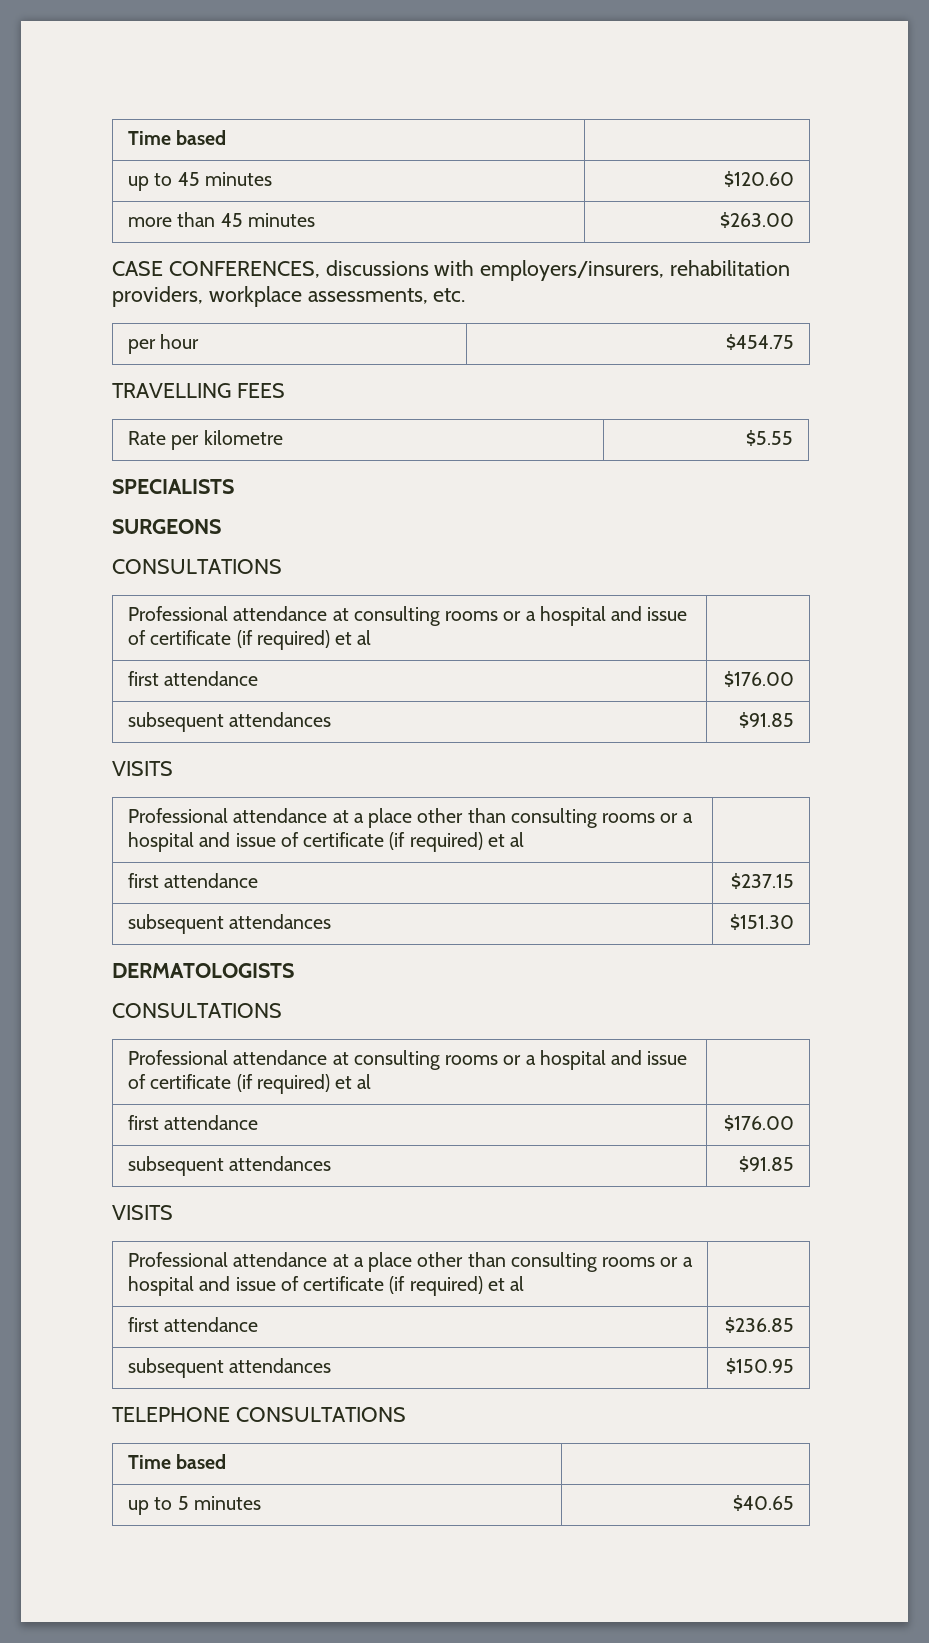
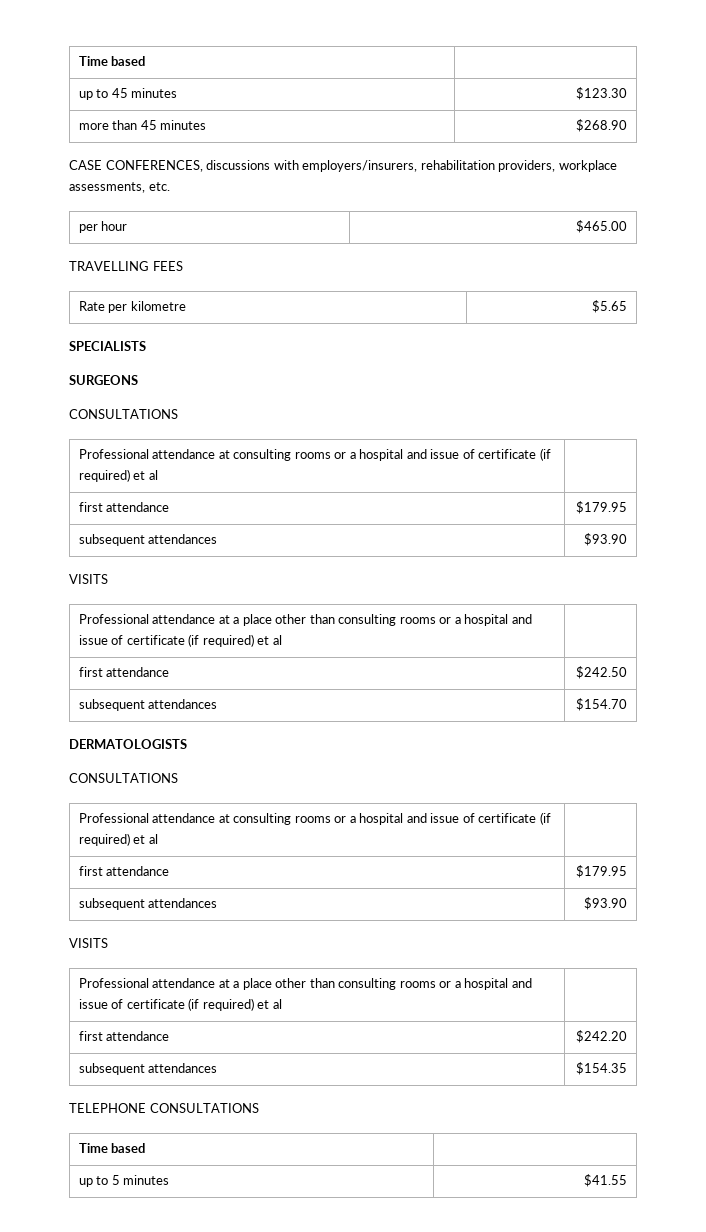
[724,171,795,187] $120.60 -> [576,87,628,100] $123.30
[720,212,795,228] $263.00 -> [576,119,628,132] $268.90
[726,334,795,350] $454.75 -> [576,220,628,233] $465.00
[746,430,794,446] $5.55 -> [592,300,628,313] $5.65
[724,671,795,687] [127,712,332,732] [739,712,795,728] $176.00 // subsequent attendances | $91.85 -> [576,501,628,514] [78,534,218,546] [584,533,628,546] $179.95 // subsequent attendances | $93.90
[731,873,795,889] [127,914,332,934] [730,914,795,930] $237.15 // subsequent attendances | $151.30 -> [576,666,628,679] [78,699,218,711] [576,698,628,711] $242.50 // subsequent attendances | $154.70
[724,1115,795,1131] [127,1156,332,1176] [739,1156,795,1172] $176.00 // subsequent attendances | $91.85 -> [576,865,628,878] [78,898,218,910] [584,897,628,910] $179.95 // subsequent attendances | $93.90
[725,1317,795,1333] [127,1358,332,1378] [726,1358,795,1374] $236.85 // subsequent attendances | $150.95 -> [576,1030,628,1043] [78,1063,218,1075] [576,1062,628,1075] $242.20 // subsequent attendances | $154.35
[733,1495,795,1511] $40.65 -> [584,1174,628,1187] $41.55

